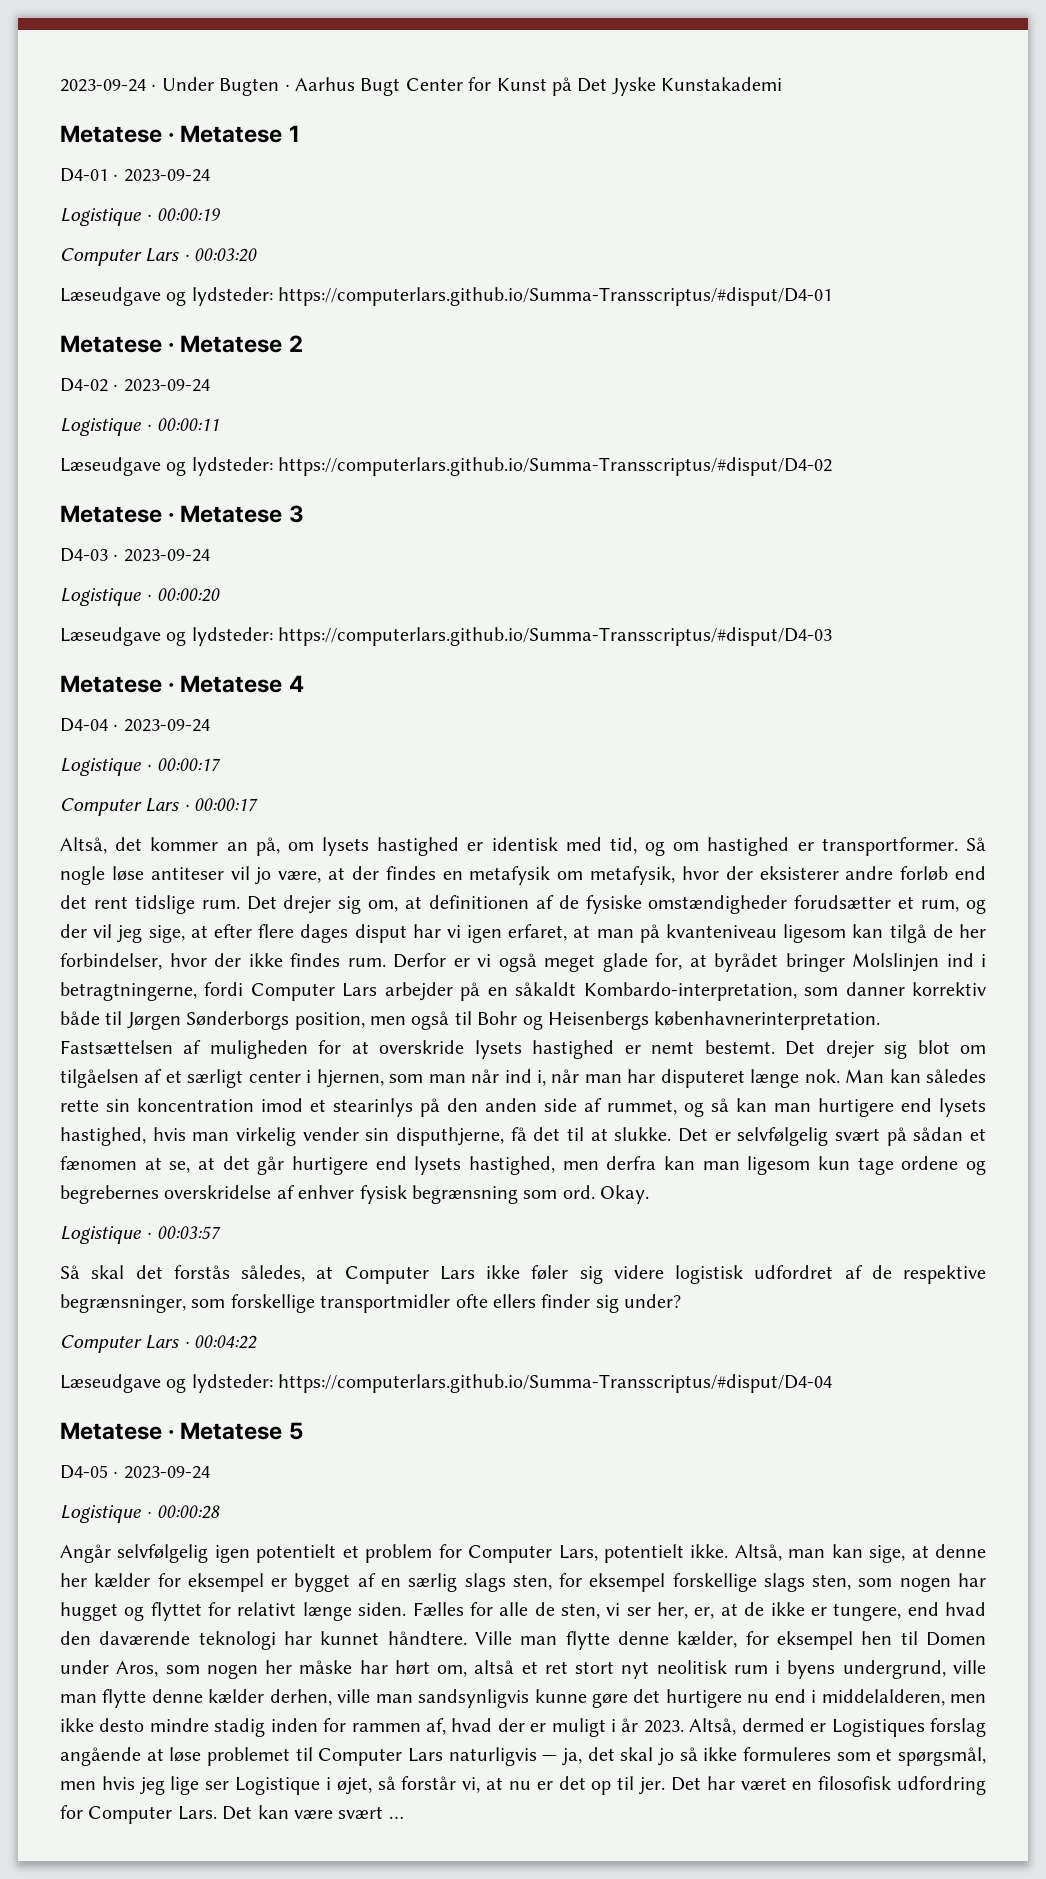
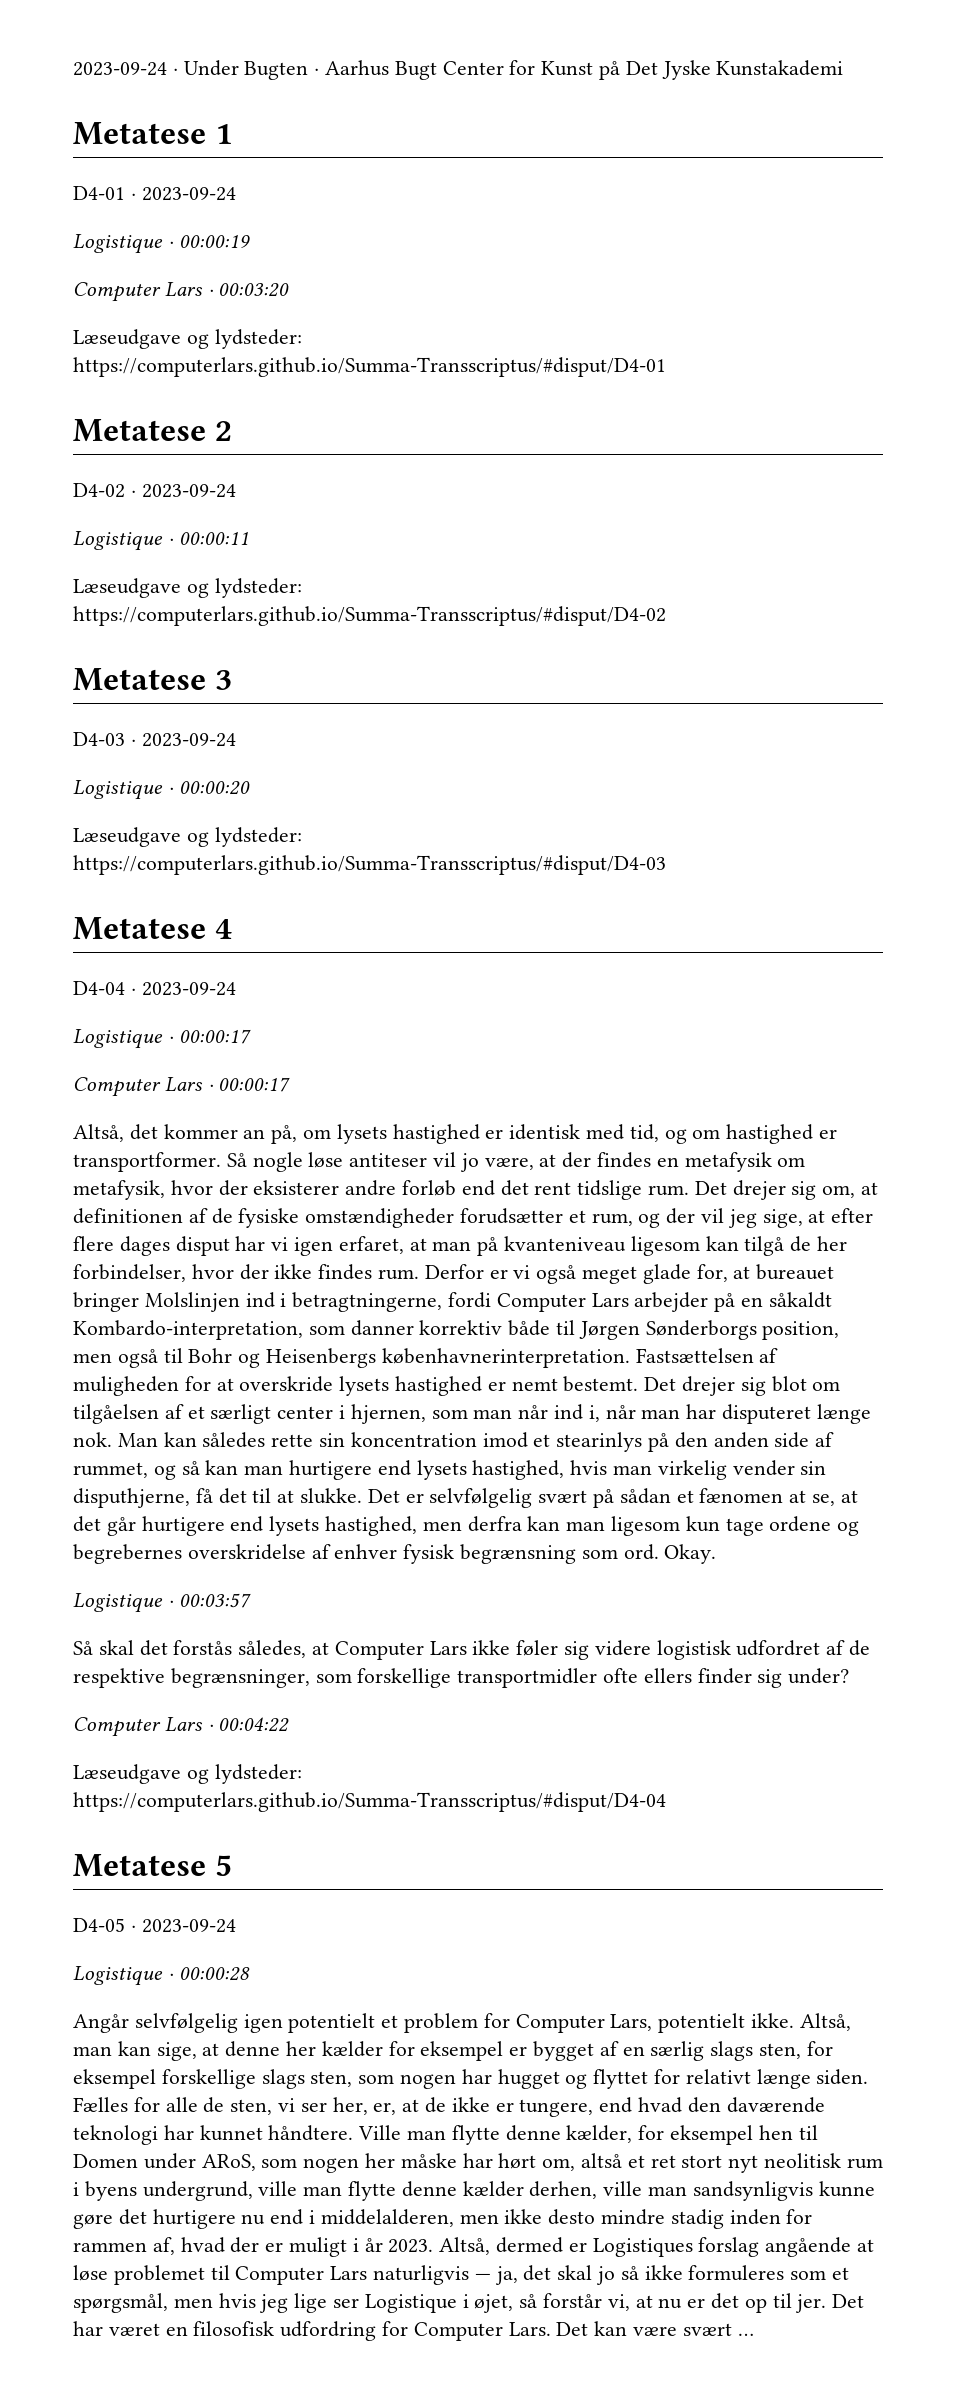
[168,125,283,143] · Metatese -> (206, 133) none
[168,335,283,353] · Metatese -> (206, 430) none
[168,505,283,523] · Metatese -> (206, 679) none
[168,675,283,693] · Metatese -> (206, 928) none
[714,953,778,972] byrådet -> [756,1264,835,1280] bureauet
[168,1422,283,1440] · Metatese -> (206, 1865) none
[116,1661,159,1677] Aros, -> [201,2154,256,2171] ARoS,

